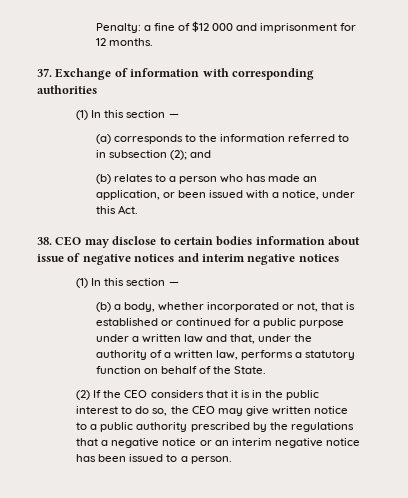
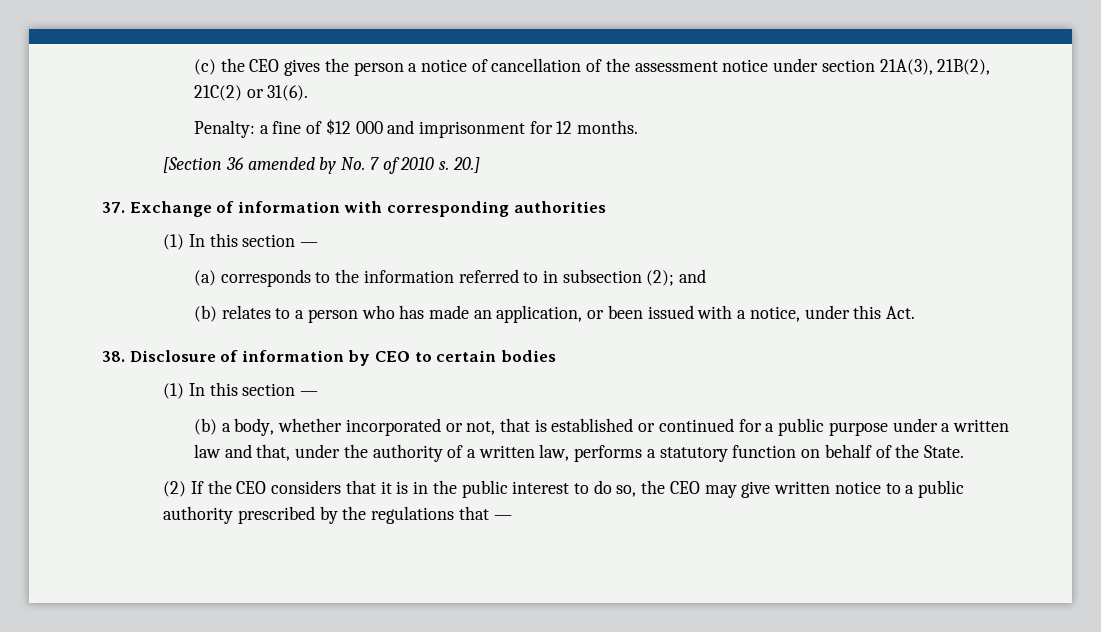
(95, 28) none -> [193,58,991,76] [193,85,309,101] (c) the CEO gives the person a notice of cancellation of the assessment notice under section 21A(3), 21B(2), 21C(2) or 31(6). //
(153, 42) none -> [163,157,480,174] // [Section 36 amended by No. 7 of 2010 s. 20.]
[55,236,360,248] [37,253,339,265] CEO may disclose to certain bodies information about issue of negative notices and interim negative notices -> [129,350,556,366] Disclosure of information by CEO to certain bodies
[101,438,360,448] [76,454,232,464] a negative notice or an interim negative notice has been issued to a person. -> [493,515,512,520] —

